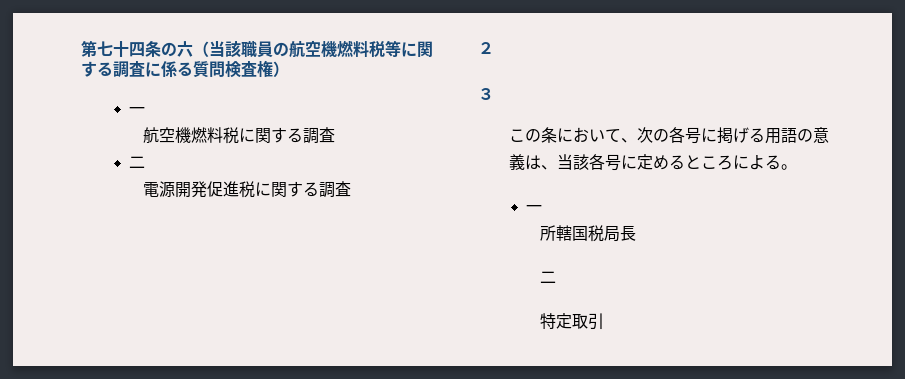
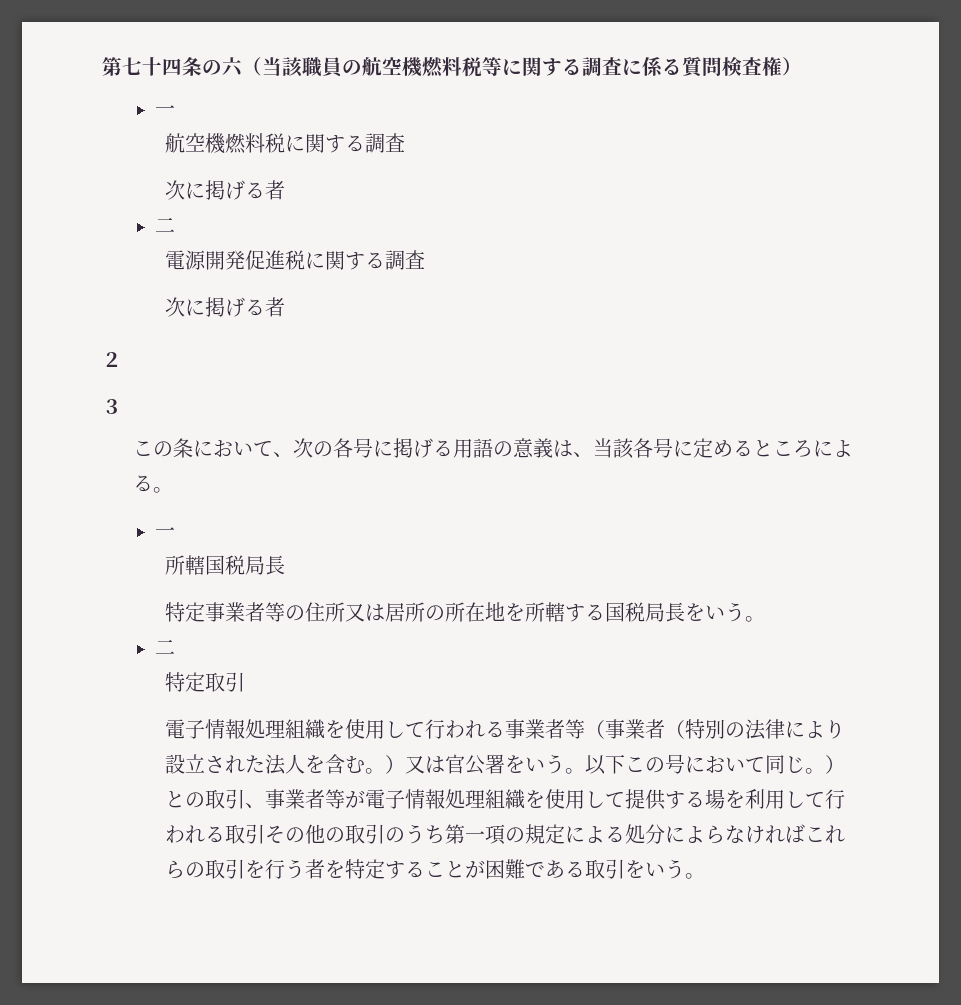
(335, 135) none -> [164,180,285,200] // 次に掲げる者
(351, 189) none -> [164,297,285,317] // 次に掲げる者
[539,271,556,283] [539,313,604,330] 二 // 特定取引 -> [164,602,765,622] [155,639,176,655] [164,672,245,692] [164,719,845,740] [164,754,845,775] [164,789,845,810] [164,824,845,845] [164,859,705,879] 特定事業者等の住所又は居所の所在地を所轄する国税局長をいう。 // 二 // 特定取引 // 電子情報処理組織を使用して行われる事業者等（事業者（特別の法律により設立された法人を含む。）又は官公署をいう。以下この号において同じ。）との取引、事業者等が電子情報処理組織を使用して提供する場を利用して行われる取引その他の取引のうち第一項の規定による処分によらなければこれらの取引を行う者を特定することが困難である取引をいう。

